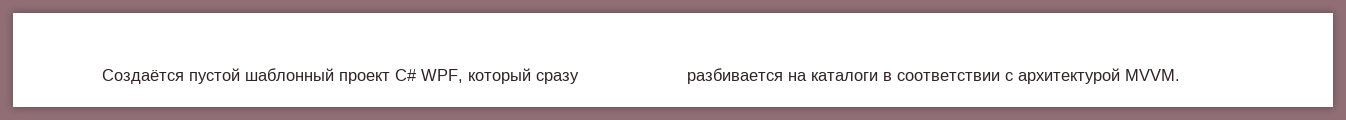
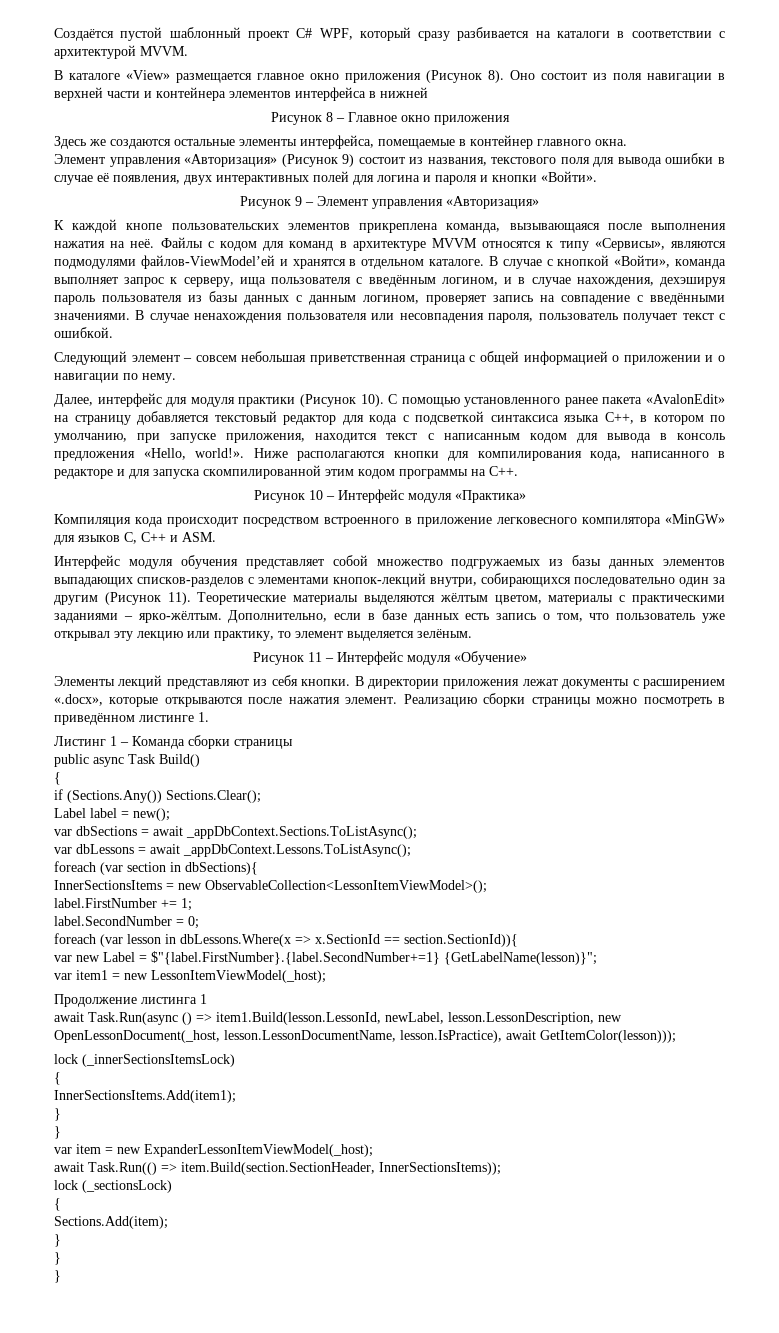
(1180, 75) none -> [54,70,725,83] [54,87,428,101] [270,112,510,125] [54,135,627,149] [54,153,726,167] [54,171,597,185] [240,196,539,209] [54,219,726,233] [54,237,726,251] [54,255,726,269] [54,275,726,287] [54,291,725,305] [54,310,726,323] [54,327,113,338] [54,351,726,365] [54,373,176,383] [54,393,725,407] [54,411,725,425] [54,433,725,443] [54,448,725,461] [54,465,518,479] [253,489,526,503] [54,514,725,527] [54,532,216,545] [54,555,725,569] [54,573,726,587] [54,592,725,605] [54,609,726,623] [54,629,472,641] [252,651,527,665] [54,675,725,689] [54,693,726,707] [54,712,209,725] [54,735,293,749] [54,754,200,767] [54,772,61,785] [54,789,261,803] [54,808,170,821] [54,826,417,839] [54,844,411,857] [54,861,258,875] [54,880,487,893] [54,898,192,911] [54,916,199,929] [54,933,518,947] [54,951,597,965] [54,970,326,983] [54,994,207,1007] [54,1012,622,1025] [54,1030,676,1043] [54,1054,235,1067] [54,1072,61,1085] [54,1090,236,1103] [54,1108,61,1121] [54,1126,61,1139] [54,1144,373,1157] [54,1162,501,1175] [54,1180,172,1193] [54,1198,61,1211] [54,1216,168,1229] [54,1234,61,1247] [54,1252,61,1265] [54,1270,61,1283] // В каталоге «View» размещается главное окно приложения (Рисунок 8). Оно состоит из поля навигации в верхней части и контейнера элементов интерфейса в нижней // Рисунок 8 – Главное окно приложения // Здесь же создаются остальные элементы интерфейса, помещаемые в контейнер главного окна. // Элемент управления «Авторизация» (Рисунок 9) состоит из названия, текстового поля для вывода ошибки в случае её появления, двух интерактивных полей для логина и пароля и кнопки «Войти». // Рисунок 9 – Элемент управления «Авторизация» // К каждой кнопе пользовательских элементов прикреплена команда, вызывающаяся после выполнения нажатия на неё. Файлы с кодом для команд в архитектуре MVVM относятся к типу «Сервисы», являются подмодулями файлов-ViewModel’ей и хранятся в отдельном каталоге. В случае с кнопкой «Войти», команда выполняет запрос к серверу, ища пользователя с введённым логином, и в случае нахождения, дехэшируя пароль пользователя из базы данных с данным логином, проверяет запись на совпадение с введёнными значениями. В случае ненахождения пользователя или несовпадения пароля, пользователь получает текст с ошибкой. // Следующий элемент – совсем небольшая приветственная страница с общей информацией о приложении и о навигации по нему. // Далее, интерфейс для модуля практики (Рисунок 10). С помощью установленного ранее пакета «AvalonEdit» на страницу добавляется текстовый редактор для кода с подсветкой синтаксиса языка C++, в котором по умолчанию, при запуске приложения, находится текст с написанным кодом для вывода в консоль предложения «Hello, world!». Ниже располагаются кнопки для компилирования кода, написанного в редакторе и для запуска скомпилированной этим кодом программы на C++. // Рисунок 10 – Интерфейс модуля «Практика» // Компиляция кода происходит посредством встроенного в приложение легковесного компилятора «MinGW» для языков C, C++ и ASM. // Интерфейс модуля обучения представляет собой множество подгружаемых из базы данных элементов выпадающих списков-разделов с элементами кнопок-лекций внутри, собирающихся последовательно один за другим (Рисунок 11). Теоретические материалы выделяются жёлтым цветом, материалы с практическими заданиями – ярко-жёлтым. Дополнительно, если в базе данных есть запись о том, что пользователь уже открывал эту лекцию или практику, то элемент выделяется зелёным. // Рисунок 11 – Интерфейс модуля «Обучение» // Элементы лекций представляют из себя кнопки. В директории приложения лежат документы с расширением «.docx», которые открываются после нажатия элемент. Реализацию сборки страницы можно посмотреть в приведённом листинге 1. // Листинг 1 – Команда сборки страницы // public async Task Build() // { // if (Sections.Any()) Sections.Clear(); // Label label = new(); // var dbSections = await _appDbContext.Sections.ToListAsync(); // var dbLessons = await _appDbContext.Lessons.ToListAsync(); // foreach (var section in dbSections){ // InnerSectionsItems = new ObservableCollection<LessonItemViewModel>(); // label.FirstNumber += 1; // label.SecondNumber = 0; // foreach (var lesson in dbLessons.Where(x => x.SectionId == section.SectionId)){ // var new Label = $"{label.FirstNumber}.{label.SecondNumber+=1} {GetLabelName(lesson)}"; // var item1 = new LessonItemViewModel(_host); // Продолжение листинга 1 // await Task.Run(async () => item1.Build(lesson.LessonId, newLabel, lesson.LessonDescription, new OpenLessonDocument(_host, lesson.LessonDocumentName, lesson.IsPractice), await GetItemColor(lesson))); // lock (_innerSectionsItemsLock) // { // InnerSectionsItems.Add(item1); // } // } // var item = new ExpanderLessonItemViewModel(_host); // await Task.Run(() => item.Build(section.SectionHeader, InnerSectionsItems)); // lock (_sectionsLock) // { // Sections.Add(item); // } // } // }

